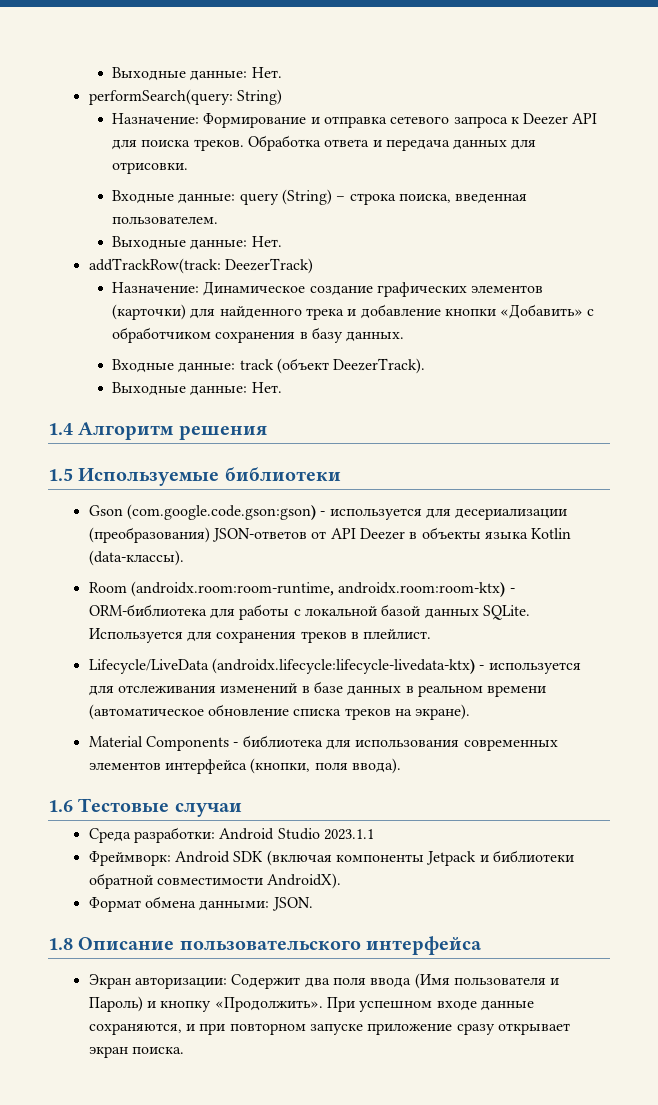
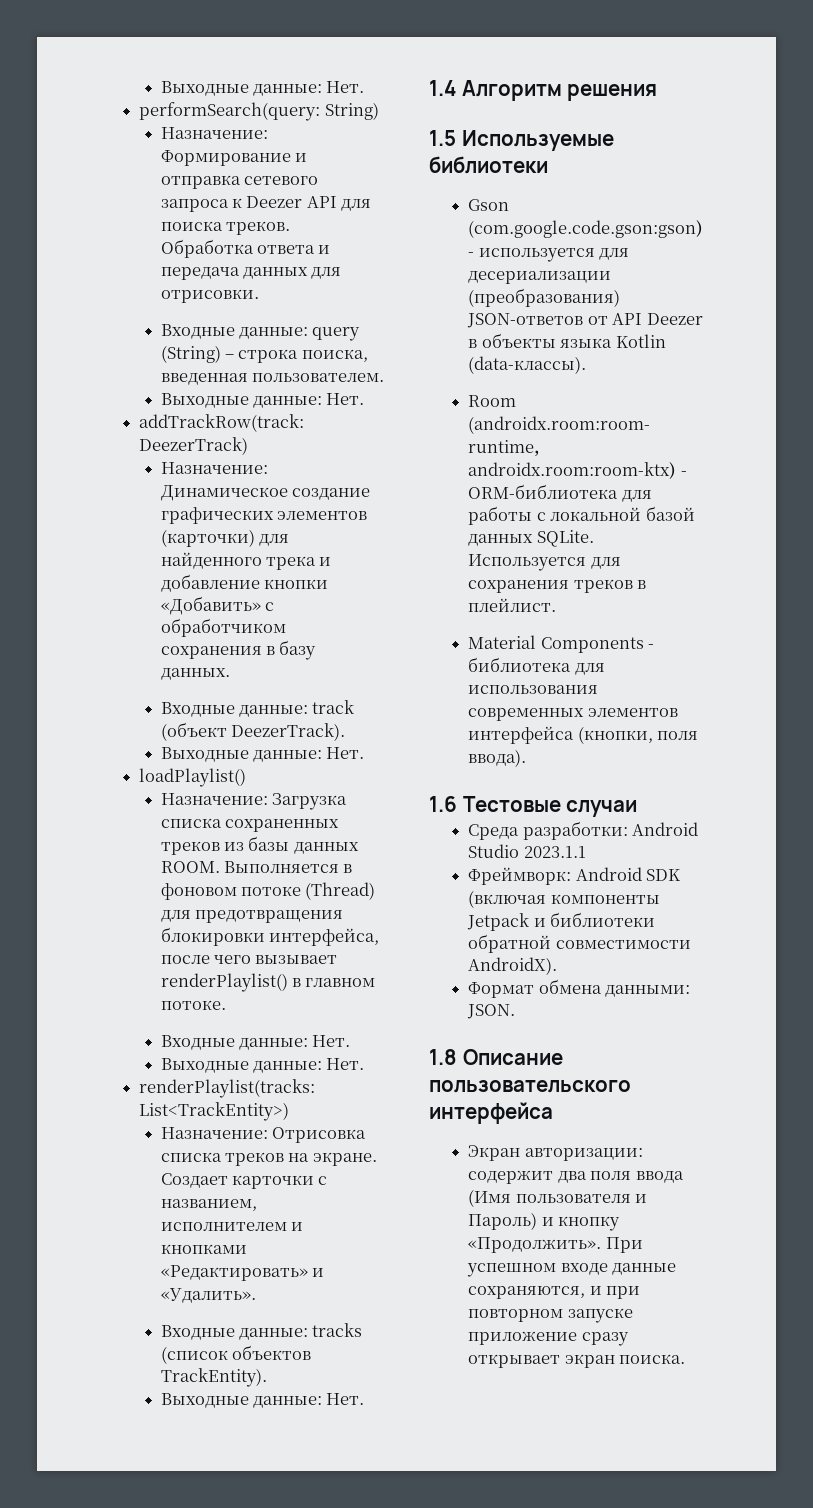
(282, 387) none -> [139,768,247,787] [160,793,347,810] [160,818,339,832] [160,836,359,855] [160,861,353,873] [160,882,376,900] [160,910,343,923] [160,927,379,946] [160,955,338,964] [160,973,376,992] [160,1000,226,1010] [160,1035,351,1050] [160,1058,365,1073] [139,1079,316,1098] [139,1102,290,1121] [160,1127,366,1143] [160,1152,377,1166] [160,1173,328,1189] [160,1199,257,1211] [160,1222,303,1231] [160,1244,247,1254] [160,1265,324,1281] [160,1288,256,1303] [160,1323,363,1340] [160,1345,311,1364] [160,1368,267,1387] [160,1393,365,1408] // loadPlaylist() // Назначение: Загрузка списка сохраненных треков из базы данных ROOM. Выполняется в фоновом потоке (Thread) для предотвращения блокировки интерфейса, после чего вызывает renderPlaylist() в главном потоке. // Входные данные: Нет. // Выходные данные: Нет. // renderPlaylist(tracks: List<TrackEntity>) // Назначение: Отрисовка списка треков на экране. Создает карточки с названием, исполнителем и кнопками «Редактировать» и «Удалить». // Входные данные: tracks (список объектов TrackEntity). // Выходные данные: Нет.
[88,658,581,674] [88,681,547,697] [88,704,471,720] // Lifecycle/LiveData (androidx.lifecycle:lifecycle-livedata-ktx) - используется для отслеживания изменений в базе данных в реальном времени (автоматическое обновление списка треков на экране). -> (557, 605) none
[231,974,301,989] Содержит -> [468,1170,554,1184] содержит

